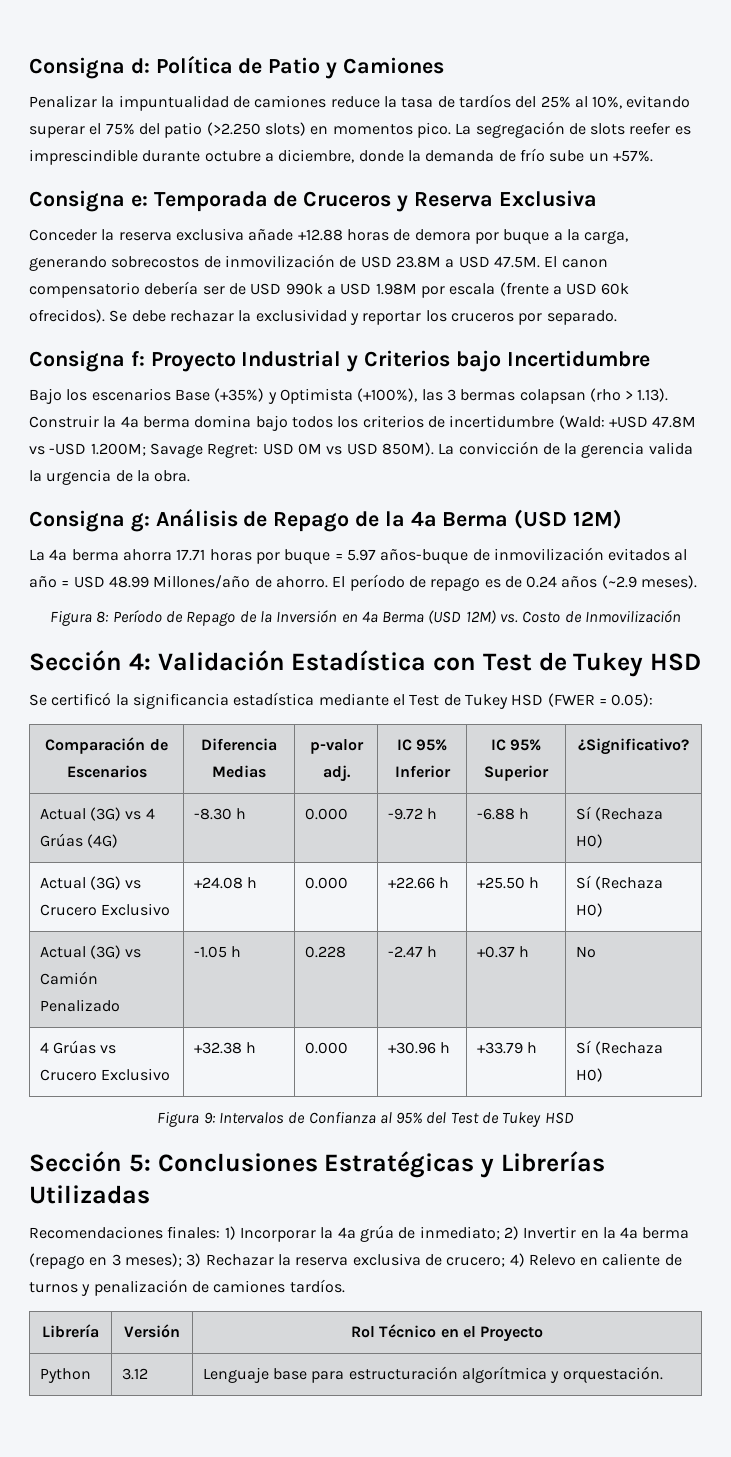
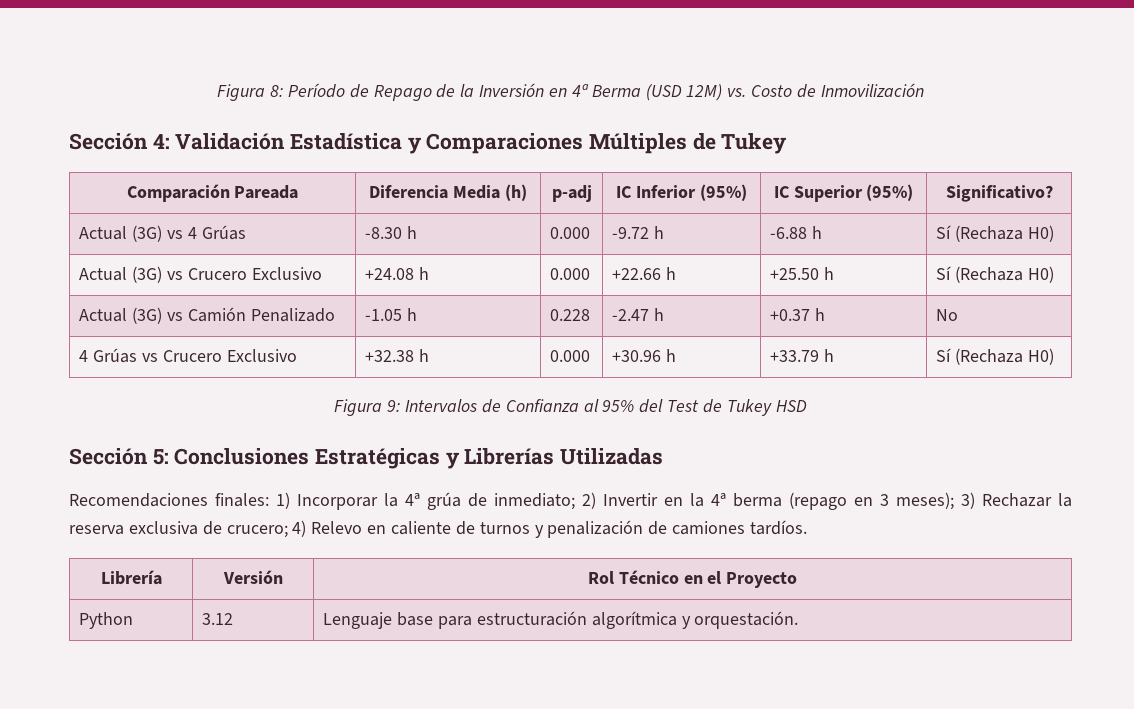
[29,56,444,79] [29,94,691,111] [29,121,691,138] [29,148,653,165] [29,190,597,212] [29,228,629,244] [29,254,608,271] [29,281,630,298] [29,309,617,325] [29,350,650,372] [29,388,669,404] [29,415,697,431] [29,441,693,458] [29,469,191,485] [29,509,623,532] [29,547,688,564] [29,574,698,591] Consigna d: Política de Patio y Camiones // Penalizar la impuntualidad de camiones reduce la tasa de tardíos del 25% al 10%, evitando superar el 75% del patio (>2.250 slots) en momentos pico. La segregación de slots reefer es imprescindible durante octubre a diciembre, donde la demanda de frío sube un +57%. // Consigna e: Temporada de Cruceros y Reserva Exclusiva // Conceder la reserva exclusiva añade +12.88 horas de demora por buque a la carga, generando sobrecostos de inmovilización de USD 23.8M a USD 47.5M. El canon compensatorio debería ser de USD 990k a USD 1.98M por escala (frente a USD 60k ofrecidos). Se debe rechazar la exclusividad y reportar los cruceros por separado. // Consigna f: Proyecto Industrial y Criterios bajo Incertidumbre // Bajo los escenarios Base (+35%) y Optimista (+100%), las 3 bermas colapsan (rho > 1.13). Construir la 4ª berma domina bajo todos los criterios de incertidumbre (Wald: +USD 47.8M vs -USD 1.200M; Savage Regret: USD 0M vs USD 850M). La convicción de la gerencia valida la urgencia de la obra. // Consigna g: Análisis de Repago de la 4ª Berma (USD 12M) // La 4ª berma ahorra 17.71 horas por buque = 5.97 años-buque de inmovilización evitados al año = USD 48.99 Millones/año de ahorro. El período de repago es de 0.24 años (~2.9 meses). // -> (217, 92) none
[433,652,701,677] [29,692,654,709] con Test de Tukey HSD // Se certificó la significancia estadística mediante el Test de Tukey HSD (FWER = 0.05): -> [407,133,788,154] y Comparaciones Múltiples de Tukey
[149,739,168,751] [66,765,147,778] de Escenarios -> [234,185,299,199] Pareada
[212,765,266,778] [309,739,364,754] [322,765,351,782] [396,739,448,751] Medias | p-valor adj. | IC 95% -> [453,184,527,201] [551,185,592,202] [616,186,633,198] Media (h) | p-adj | IC
[490,739,542,751] | IC 95% -> [699,184,747,201] [773,186,790,198] (95%) | IC
[578,738,689,755] | ¿Significativo? -> [866,184,914,201] [945,185,1053,202] (95%) | Significativo?
[87,834,119,848] (4G) -> (246, 232) none

